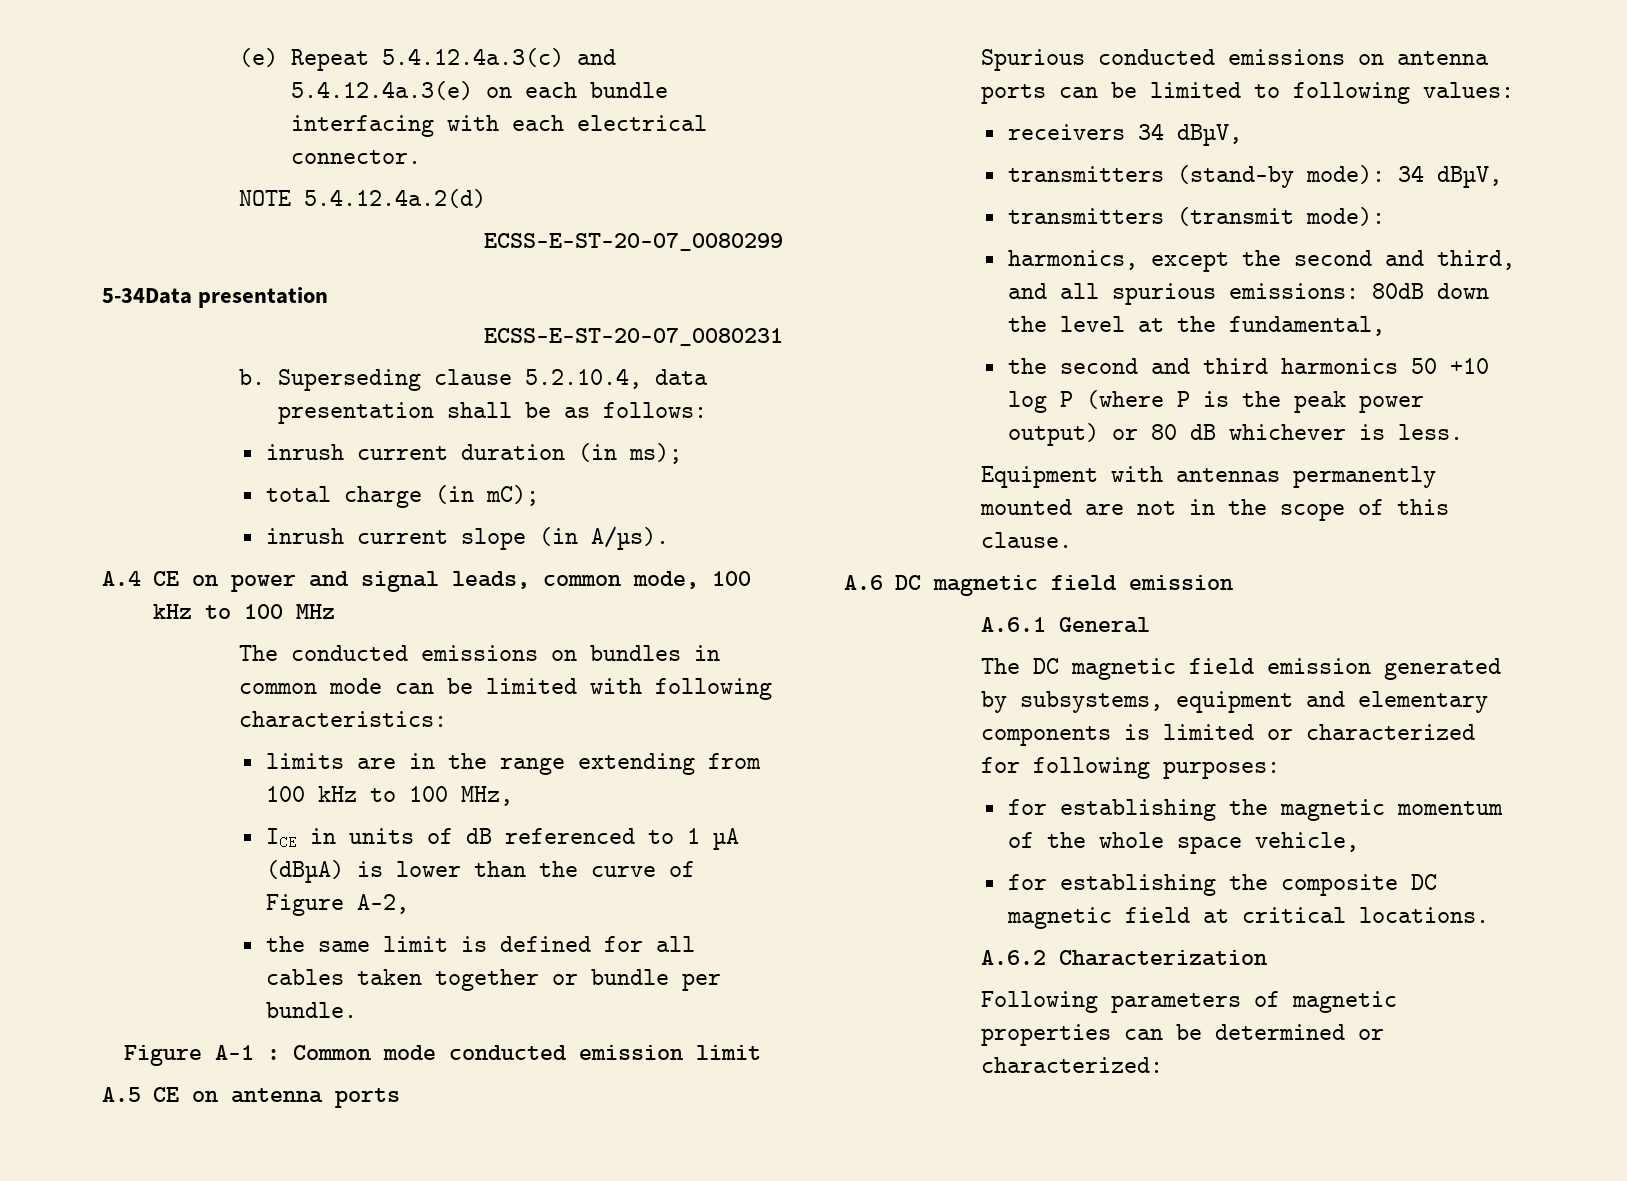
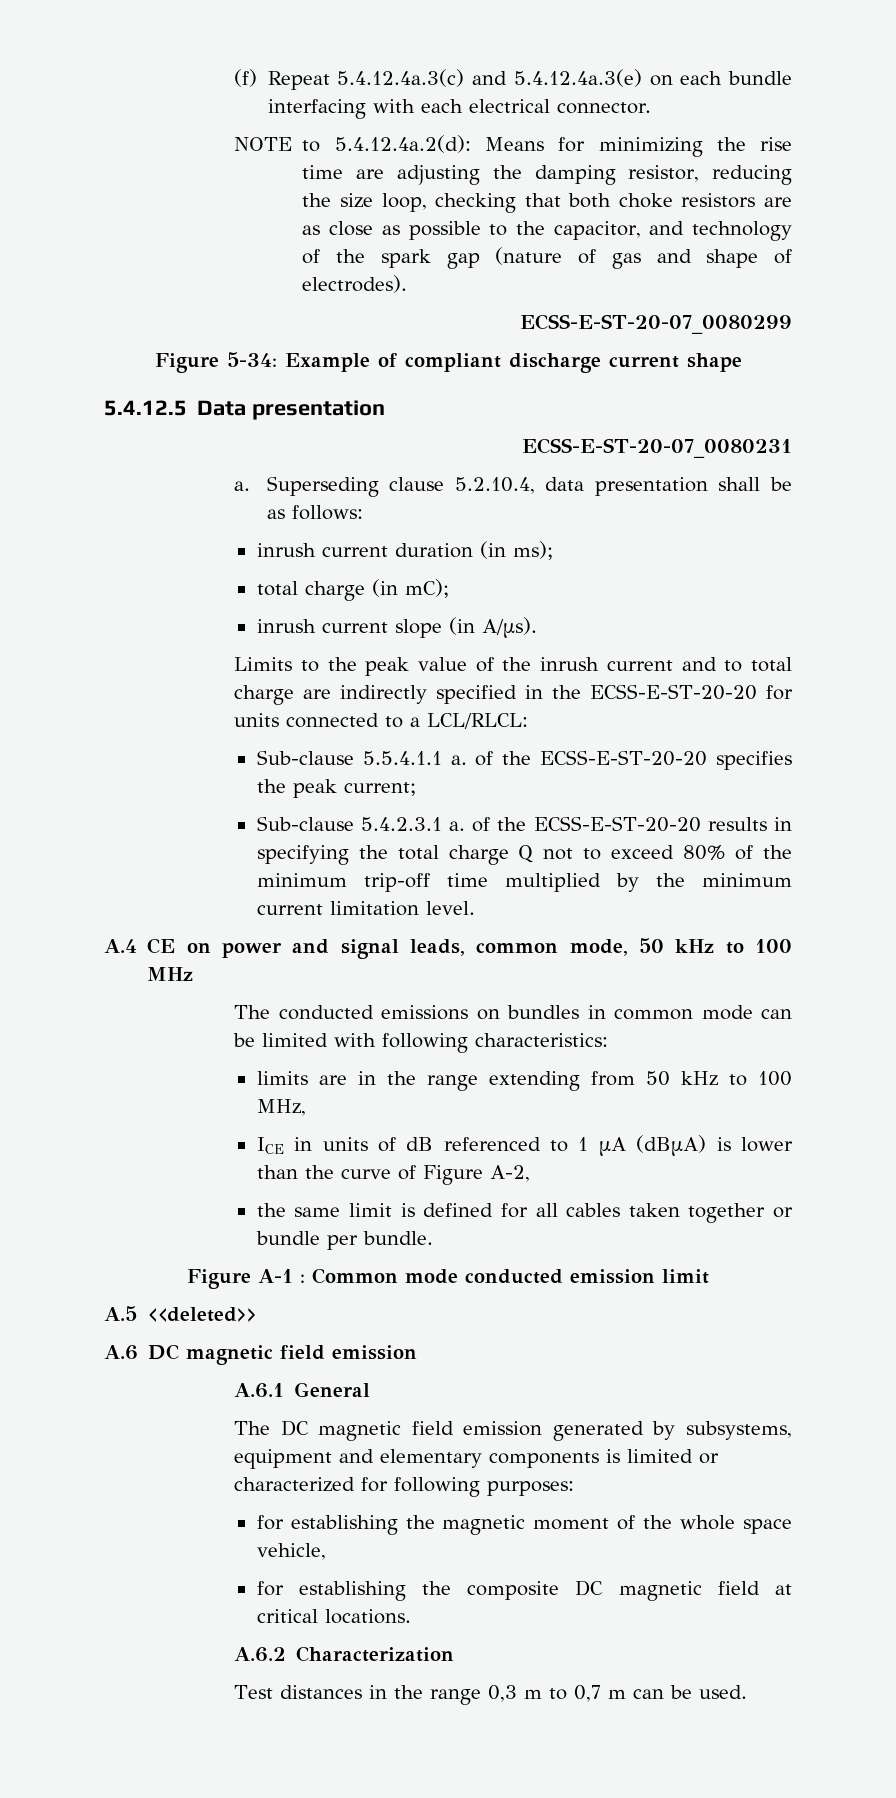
[239,48,279,67] (e) -> [234,69,258,87] (f)
[303,189,486,208] [484,233,783,251] [102,288,192,304] 5.4.12.4a.2(d) // ECSS-E-ST-20-07_0080299 // 5-34Data -> [302,135,792,157] [302,165,792,185] [302,193,792,213] [302,221,792,241] [302,247,793,269] [302,275,408,293] [520,314,793,334] [154,352,742,373] [104,400,247,416] to 5.4.12.4a.2(d): Means for minimizing the rise time are adjusting the damping resistor, reducing the size loop, checking that both choke resistors are as close as possible to the capacitor, and technology of the spark gap (nature of gas and shape of electrodes). // ECSS-E-ST-20-07_0080299 // Figure 5-34: Example of compliant discharge current shape // 5.4.12.5 Data
[239,369,266,385] b. -> [234,481,251,491] a.
(670, 538) none -> [234,657,793,676] [234,684,793,705] [234,713,529,729] [256,750,792,770] [256,779,416,798] [256,816,792,832] [256,845,792,865] [256,873,792,892] [256,901,475,916] // Limits to the peak value of the inrush current and to total charge are indirectly specified in the ECSS-E-ST-20-20 for units connected to a LCL/RLCL: // Sub-clause 5.5.4.1.1 a. of the ECSS-E-ST-20-20 specifies the peak current; // Sub-clause 5.4.2.3.1 a. of the ECSS-E-ST-20-20 results in specifying the total charge Q not to exceed 80% of the minimum trip-off time multiplied by the minimum current limitation level.
[712,571,752,586] 100 -> [638,938,664,953] 50
[266,786,306,802] 100 -> [645,1071,670,1086] 50
[153,1087,401,1108] [981,49,1490,71] [981,82,1515,104] [1008,123,1243,146] [1008,165,1503,188] [1008,207,1386,226] [1008,250,1516,272] [1008,283,1490,305] [1008,316,1386,336] [1008,358,1490,374] [1008,390,1425,413] [1008,423,1464,446] [981,466,1437,488] [980,499,1450,521] [981,532,1073,548] CE on antenna ports // Spurious conducted emissions on antenna ports can be limited to following values: // receivers 34 dBµV, // transmitters (stand-by mode): 34 dBµV, // transmitters (transmit mode): // harmonics, except the second and third, and all spurious emissions: 80dB down the level at the fundamental, // the second and third harmonics 50 +10 log P (where P is the peak power output) or 80 dB whichever is less. // Equipment with antennas permanently mounted are not in the scope of this clause. -> [147,1307,258,1322] <<deleted>>
[1397,801,1504,815] momentum -> [533,1518,610,1530] moment
[981,991,1398,1013] [981,1024,1385,1046] [981,1057,1164,1073] Following parameters of magnetic properties can be determined or characterized: -> [234,1685,748,1705] Test distances in the range 0,3 m to 0,7 m can be used.

